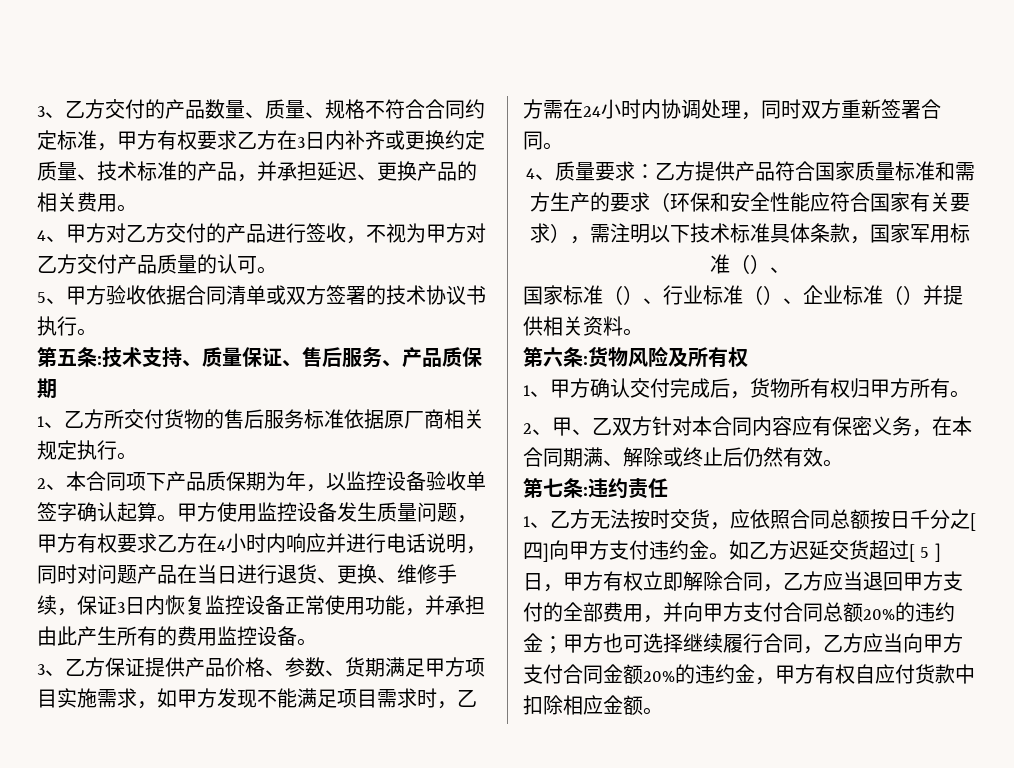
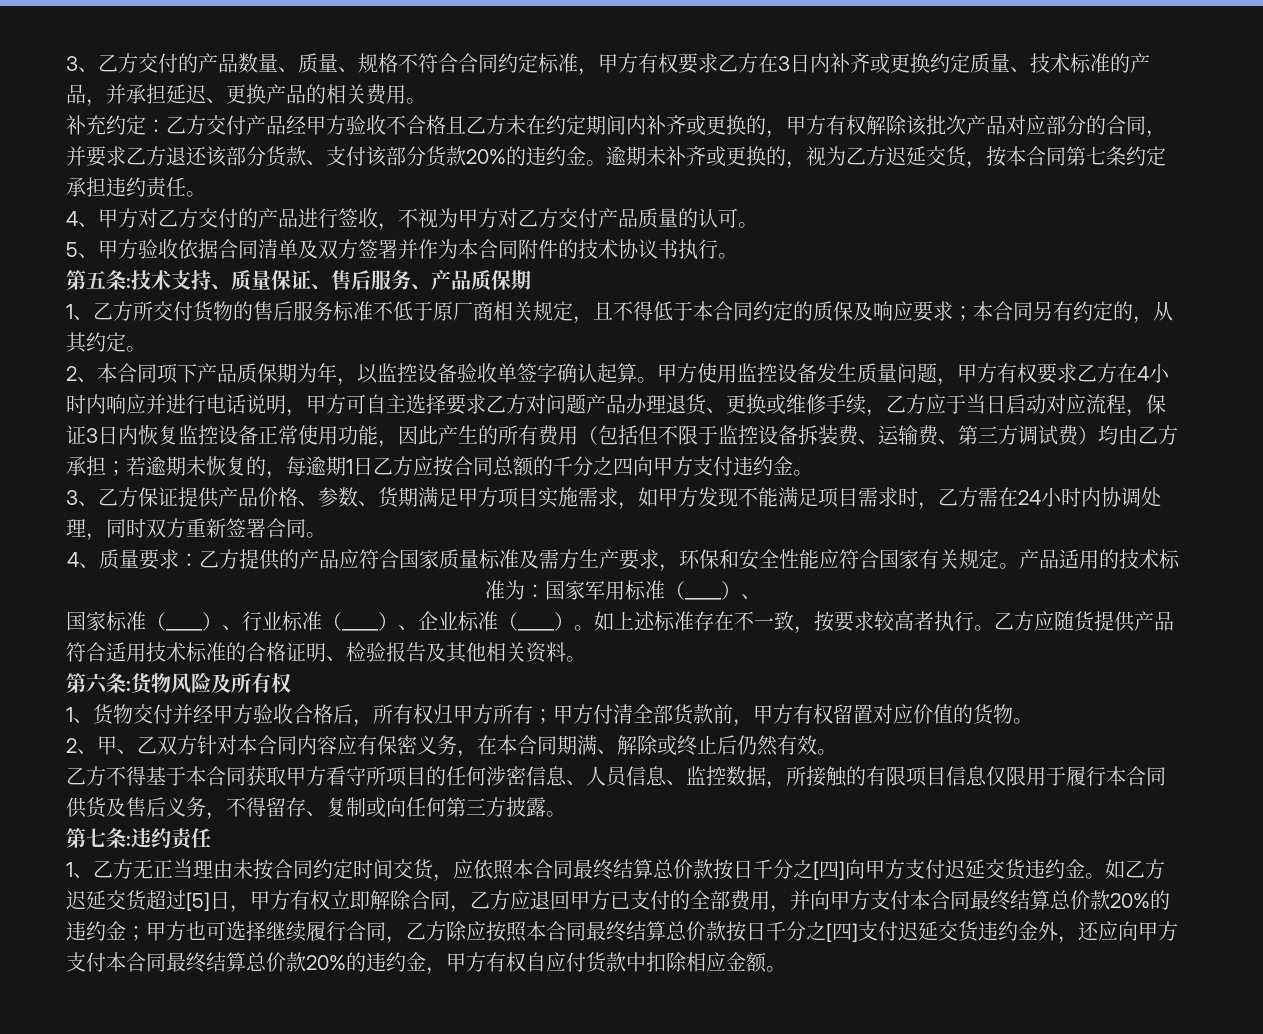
(137, 208) none -> [66,115,1166,138] [66,146,1166,169] [66,177,206,198] // 补充约定：乙方交付产品经甲方验收不合格且乙方未在约定期间内补齐或更换的，甲方有权解除该批次产品对应部分的合同，并要求乙方退还该部分货款、支付该部分货款20%的违约金。逾期未补齐或更换的，视为乙方迟延交货，按本合同第七条约定承担违约责任。
[266,285,286,305] 或 -> [298,240,318,259] 及
(366, 295) none -> [398,239,558,259] 并作为本合同附件
[344,409,384,429] 依据 -> [373,301,433,321] 不低于
[77,440,117,460] 执行 -> [573,301,1173,324] [66,332,126,353] ，且不得低于本合同约定的质保及响应要求；本合同另有约定的，从其约定
[37,564,277,584] 同时对问题产品在当日进行 -> [306,394,666,415] 甲方可自主选择要求乙方对问题产品办理
[377,577,397,583] 、 -> [766,394,786,415] 或
(77, 612) none -> [886,394,1146,417] 乙方应于当日启动对应流程，
[425,595,485,615] [37,626,297,646] 并承担由此产生所有的费用监控设备 -> [398,425,1178,446] [66,456,793,479] 因此产生的所有费用（包括但不限于监控设备拆装费、运输费、第三方调试费）均由乙方承担；若逾期未恢复的，每逾期1日乙方应按合同总额的千分之四向甲方支付违约金
[734,161,775,181] 产品 -> [278,549,359,569] 的产品应
[934,161,955,181] 和 -> [518,550,539,569] 及
[590,192,670,212] 的要求（ -> [618,549,679,572] 要求，
[950,193,970,212] [530,223,870,244] 要求），需注明以下技术标准具体条款， -> [958,549,1180,569] [484,580,545,600] 规定。产品适用的技术标准为：
(750, 264) none -> [684,598,722,600] ____
(623, 295) none -> [166,629,203,631] ____
(763, 295) none -> [342,629,379,631] ____
[903,285,963,305] [523,316,543,336] ）并提供 -> [518,611,1174,634] [66,642,486,663] ____）。如上述标准存在不一致，按要求较高者执行。乙方应随货提供产品符合适用技术标准的合格证明、检验报告及其他
[550,378,950,399] 甲方确认交付完成后，货物所有权归甲方所有 -> [93,704,1013,727] 货物交付并经甲方验收合格后，所有权归甲方所有；甲方付清全部货款前，甲方有权留置对应价值的货物
(843, 463) none -> [66,766,1166,789] [66,797,566,820] // 乙方不得基于本合同获取甲方看守所项目的任何涉密信息、人员信息、监控数据，所接触的有限项目信息仅限用于履行本合同供货及售后义务，不得留存、复制或向任何第三方披露。
[610,509,870,530] 法按时交货，应依照合同总额 -> [153,859,713,882] 正当理由未按合同约定时间交货，应依照本合同最终结算总价款
(649, 550) none -> [945,859,1027,880] 迟延交货
[909,543,941,562] [ 5 ] -> [186,892,210,911] [5]
[843,571,863,591] 当 -> (530, 900) none
(943, 581) none -> [610,891,630,909] 已
[783,602,863,622] 合同总额 -> [910,890,1110,911] 本合同最终结算总价款
[863,633,963,653] [523,664,643,684] 应当向甲方支付合同金额 -> [446,921,1178,944] [66,952,306,973] 除应按照本合同最终结算总价款按日千分之[四]支付迟延交货违约金外，还应向甲方支付本合同最终结算总价款

